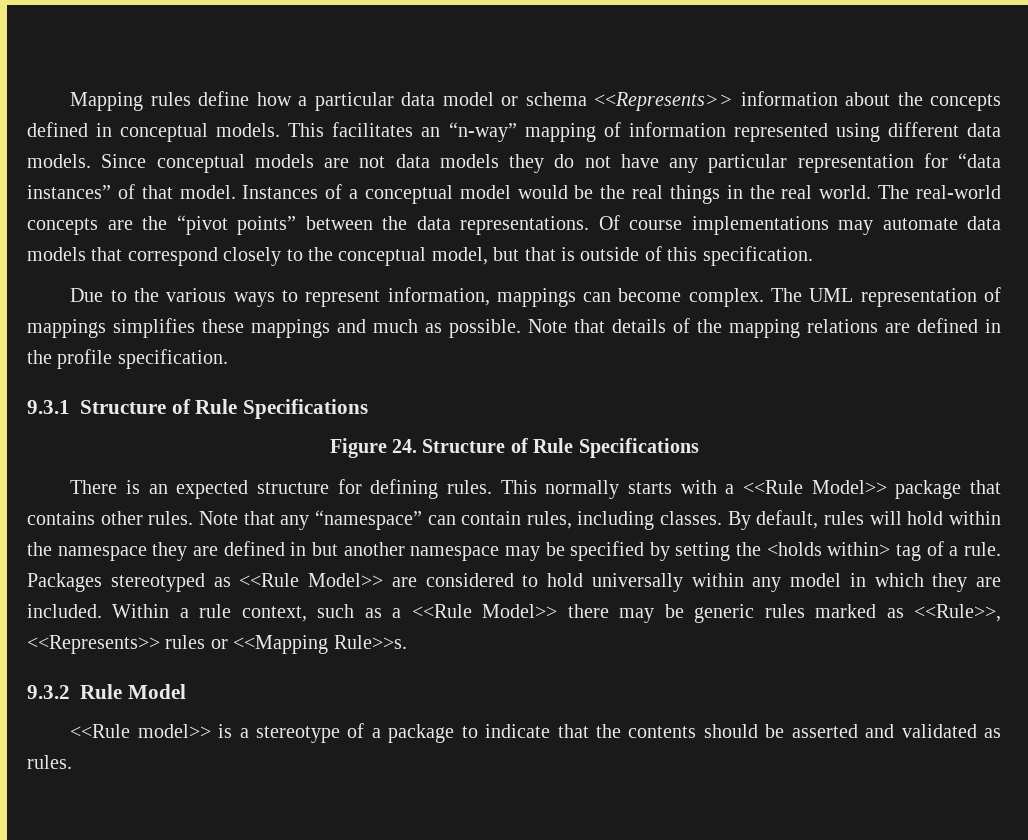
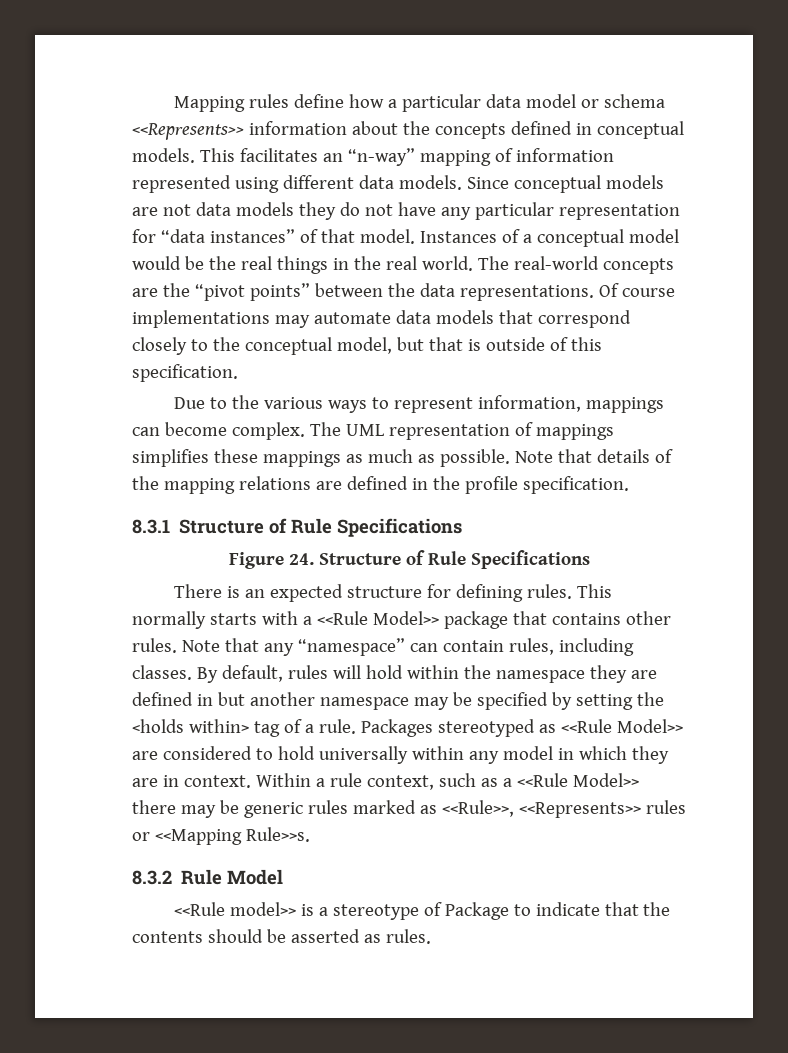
[337,319,366,333] and -> [345,454,363,463] as
[27,400,70,414] 9.3.1 -> [132,519,170,534] 8.3.1
[27,604,102,618] included. -> [162,775,251,788] in context.
[27,685,70,699] 9.3.2 -> [132,870,172,885] 8.3.2
[371,724,455,743] a package -> [444,902,509,920] Package
[865,724,977,738] and validated -> (360, 936) none

